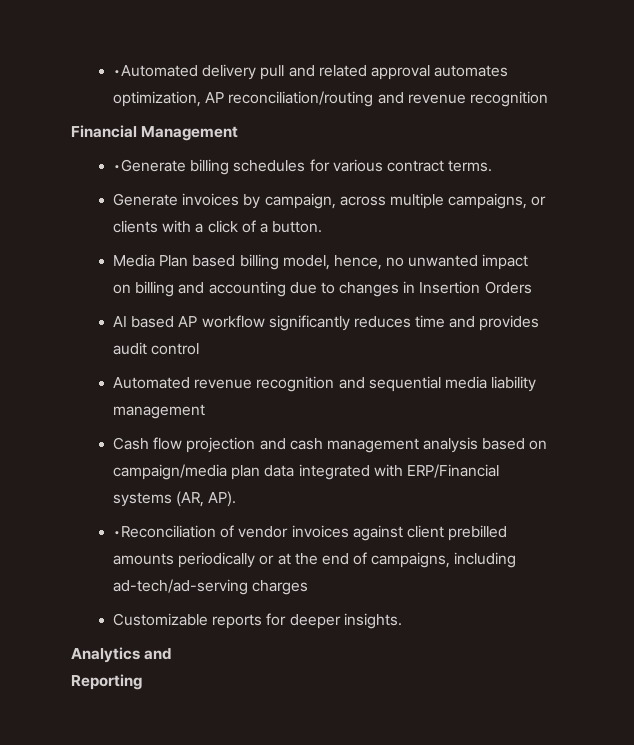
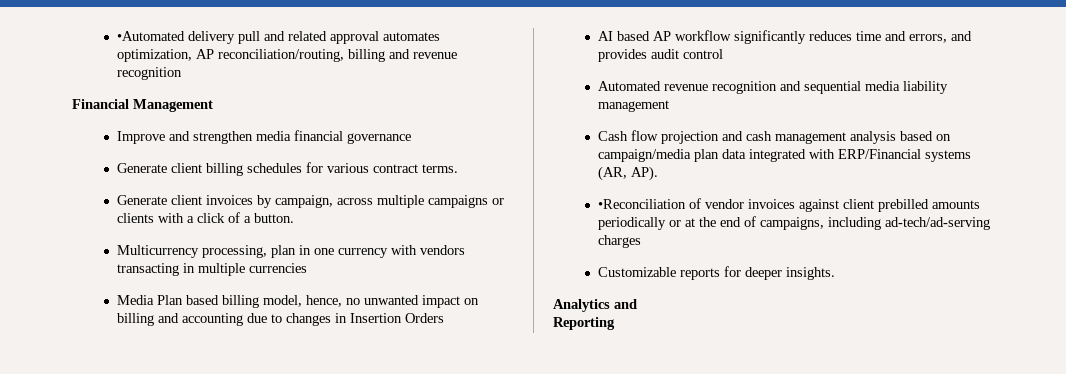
[228,91,374,107] reconciliation/routing -> [217,49,385,62] reconciliation/routing, billing
[112,159,186,172] •Generate -> [116,130,411,144] [116,163,202,173] Improve and strengthen media financial governance // Generate client
(178, 199) none -> [170,195,202,205] client
[448,193,528,209] campaigns, -> [427,195,488,208] campaigns
(323, 227) none -> [116,245,465,258] [116,263,307,276] // Multicurrency processing, plan in one currency with vendors transacting in multiple currencies
(476, 322) none -> [908,31,972,43] errors, and

